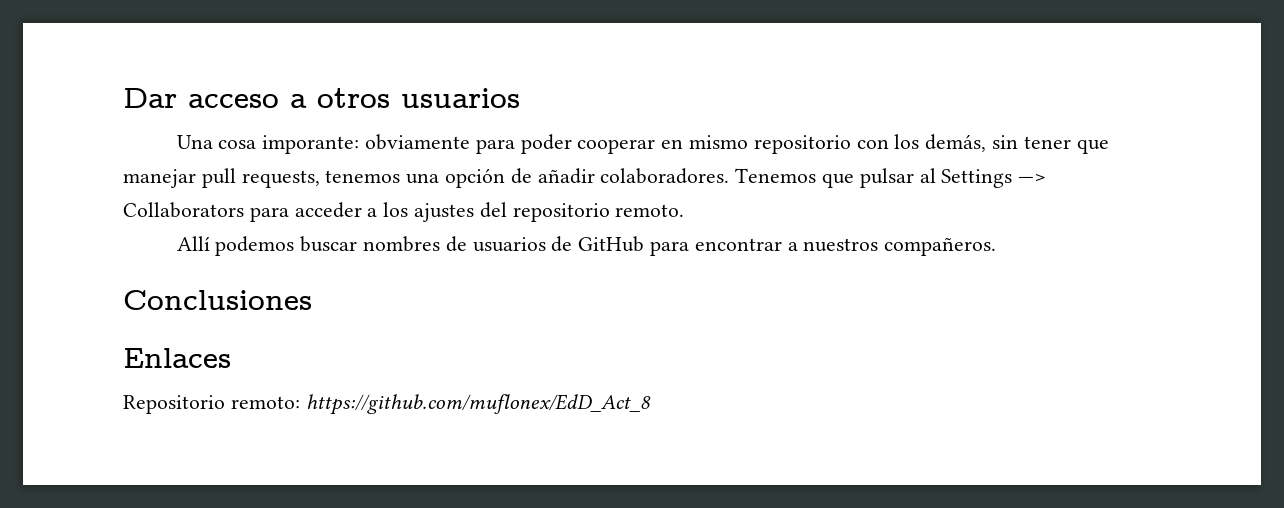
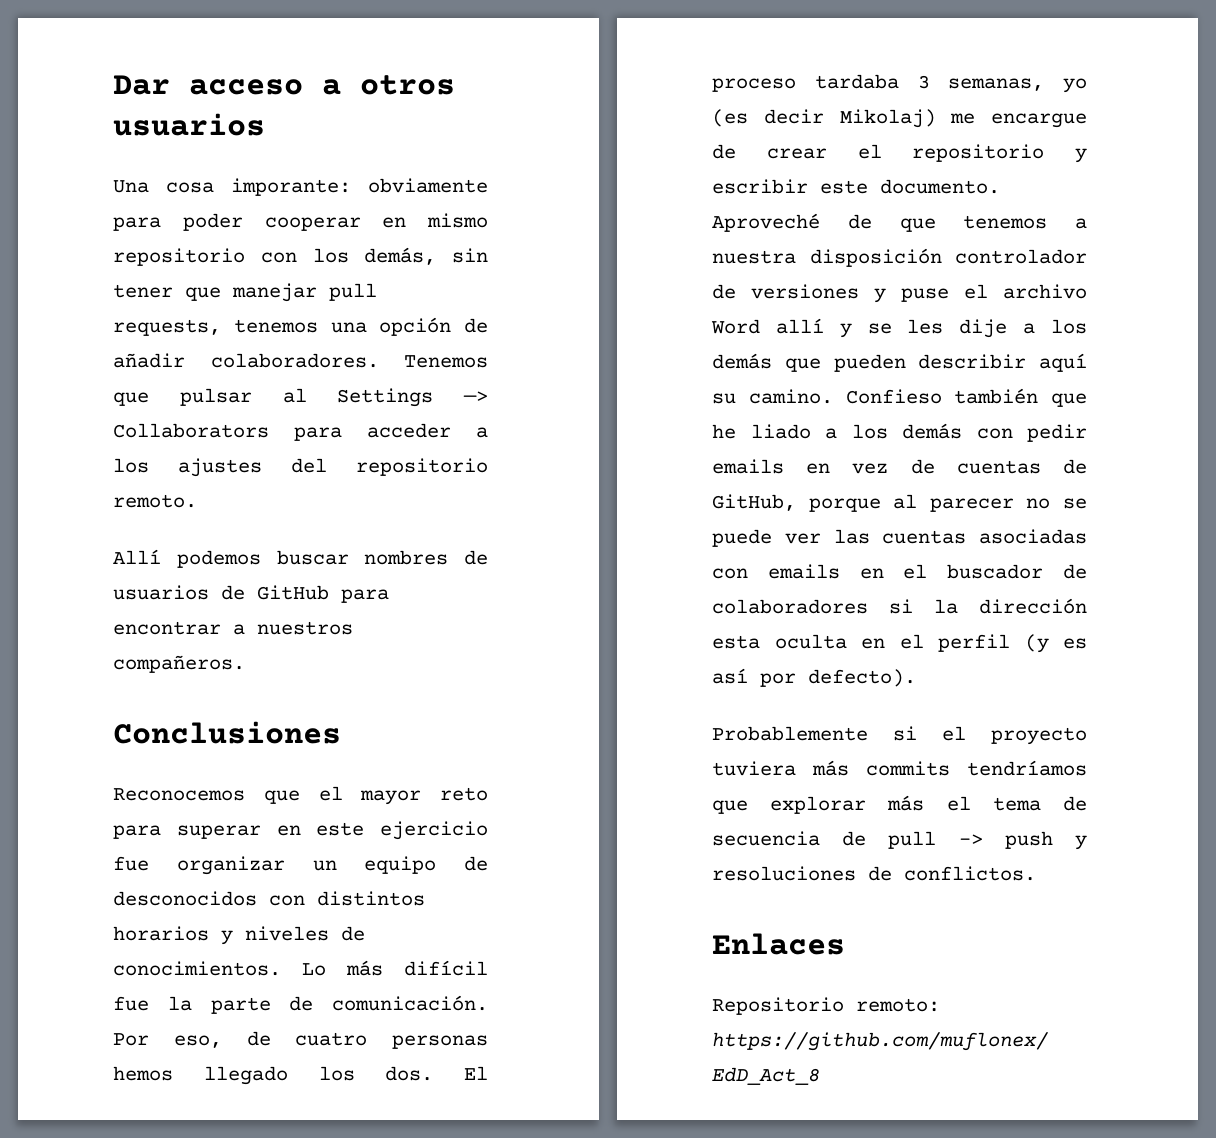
(312, 300) none -> [113,786,488,805] [113,821,488,840] [113,856,488,875] [113,891,425,906] [113,926,365,945] [113,960,488,976] [113,995,488,1014] [113,1031,488,1049] [113,1066,488,1085] [712,74,1087,93] [712,109,1087,128] [712,144,1087,163] [712,179,1000,194] [712,213,1087,232] [712,248,1087,267] [712,284,1087,303] [711,318,1087,338] [712,353,1087,372] [712,388,1087,407] [712,423,1087,442] [712,459,1087,474] [712,494,1087,512] [712,529,1087,547] [712,564,1087,579] [712,598,1087,614] [712,634,1087,653] [712,668,916,687] [712,726,1087,745] [712,760,1087,776] [712,795,1087,814] [712,831,1087,850] [712,866,1036,881] // Reconocemos que el mayor reto para superar en este ejercicio fue organizar un equipo de desconocidos con distintos horarios y niveles de conocimientos. Lo más difícil fue la parte de comunicación. Por eso, de cuatro personas hemos llegado los dos. El proceso tardaba 3 semanas, yo (es decir Mikolaj) me encargue de crear el repositorio y escribir este documento. Aproveché de que tenemos a nuestra disposición controlador de versiones y puse el archivo Word allí y se les dije a los demás que pueden describir aquí su camino. Confieso también que he liado a los demás con pedir emails en vez de cuentas de GitHub, porque al parecer no se puede ver las cuentas asociadas con emails en el buscador de colaboradores si la dirección esta oculta en el perfil (y es así por defecto). // Probablemente si el proyecto tuviera más commits tendríamos que explorar más el tema de secuencia de pull –> push y resoluciones de conflictos.

